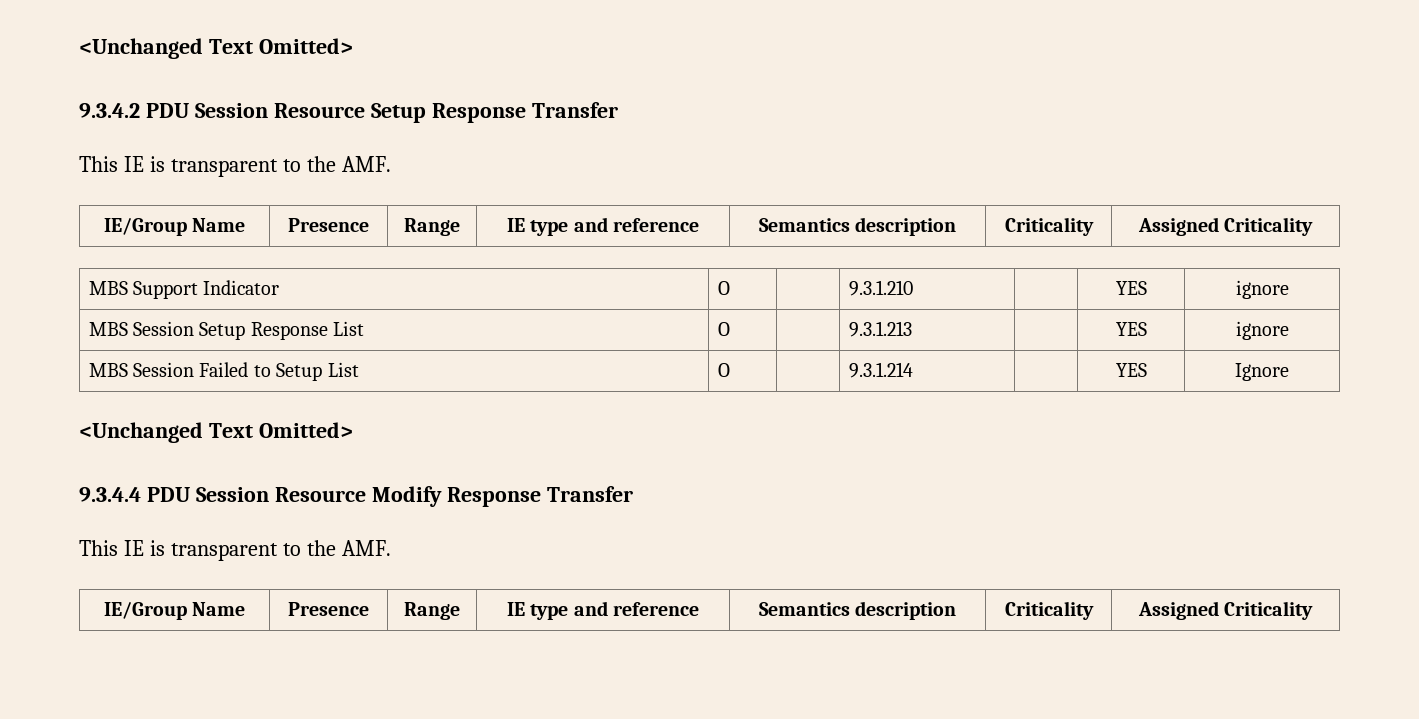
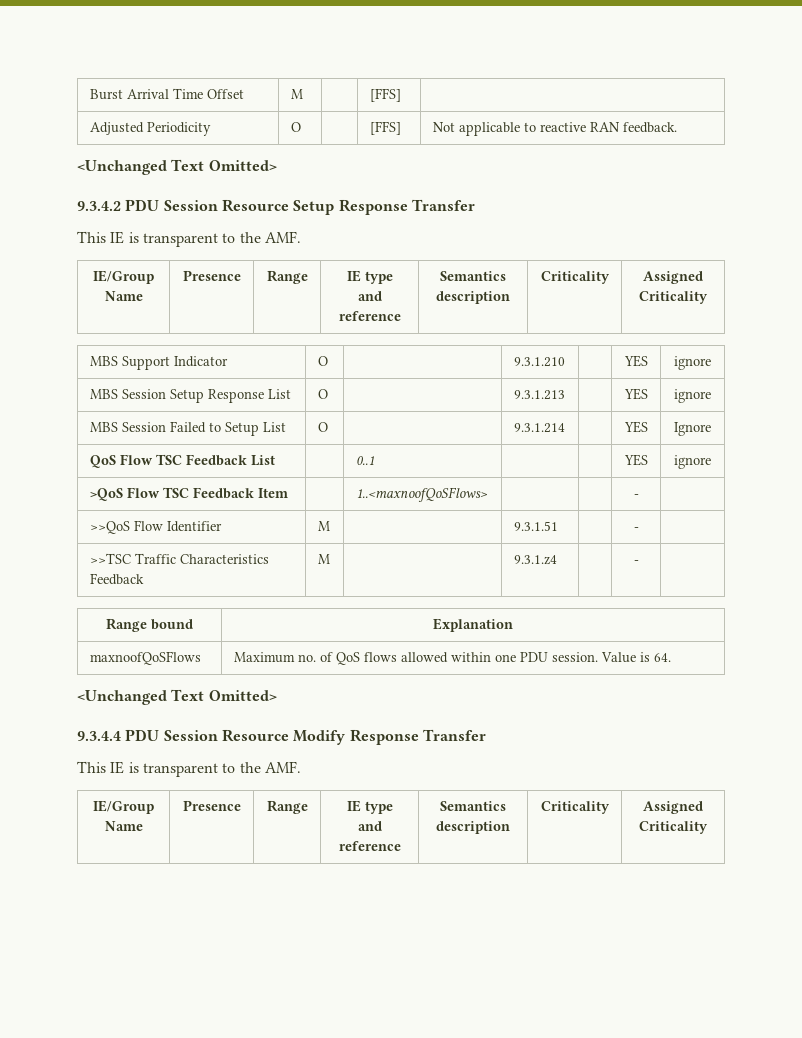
(79, 48) none -> [89,88,244,100] [290,89,303,99] [369,88,401,102] [89,122,211,136] [290,122,301,132] [369,121,401,135] [432,122,677,136] Burst Arrival Time Offset | M | | [FFS] | // Adjusted Periodicity | O | | [FFS] | Not applicable to reactive RAN feedback. //
(1289, 372) none -> [89,454,275,468] [355,456,375,465] [623,454,648,466] [674,455,711,469] [89,487,288,501] [355,487,488,502] [633,494,639,498] [89,520,222,534] [317,521,330,531] [513,521,558,531] [633,527,639,531] [89,553,269,564] [89,573,144,585] [317,554,330,564] [513,555,557,565] [633,560,639,564] [106,618,193,632] [433,618,513,632] [89,651,201,665] [233,652,671,665] // QoS Flow TSC Feedback List | | 0..1 | | | YES | ignore // >QoS Flow TSC Feedback Item | | 1..<maxnoofQoSFlows> | | | - | // >>QoS Flow Identifier | M | | 9.3.1.51 | | - | // >>TSC Traffic Characteristics Feedback | M | | 9.3.1.z4 | | - | // Range bound | Explanation // maxnoofQoSFlows | Maximum no. of QoS flows allowed within one PDU session. Value is 64.

